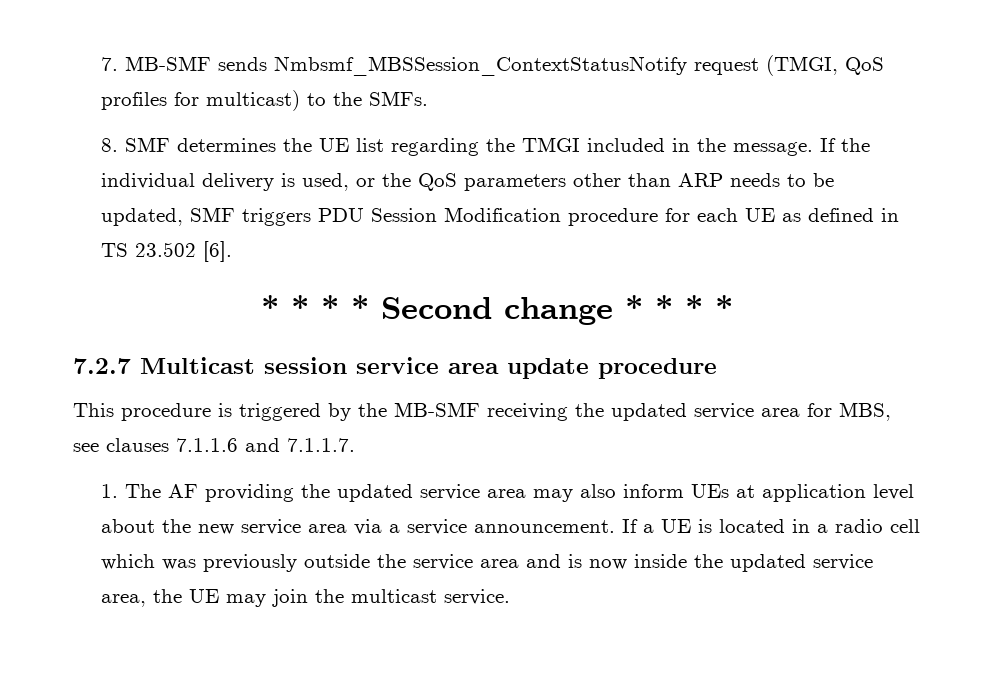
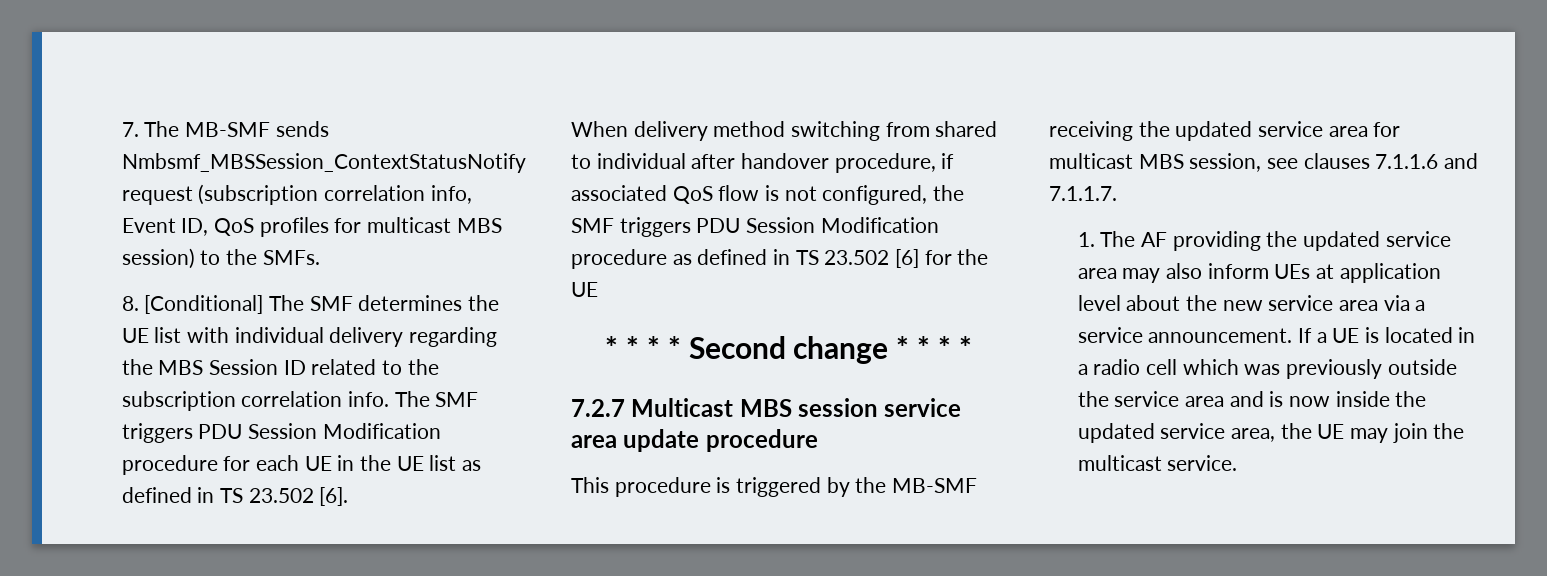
(118, 64) none -> [144,121,180,137] The
[765,55,884,76] [100,90,300,111] (TMGI, QoS profiles for multicast) -> [198,184,472,205] [121,217,502,237] [121,248,195,269] (subscription correlation info, Event ID, QoS profiles for multicast MBS session)
(118, 145) none -> [144,295,305,314] [Conditional] The
[390,137,870,156] [100,173,834,191] [100,208,183,226] regarding the TMGI included in the message. If the individual delivery is used, or the QoS parameters other than ARP needs to be updated, -> [187,327,498,347] [121,359,439,375] [121,391,430,411] with individual delivery regarding the MBS Session ID related to the subscription correlation info. The
(775, 215) none -> [337,455,457,471] in the UE list
(232, 251) none -> [571,121,998,141] [571,153,955,173] [571,185,965,205] [571,217,939,237] [571,249,989,269] [571,282,598,297] // When delivery method switching from shared to individual after handover procedure, if associated QoS flow is not configured, the SMF triggers PDU Session Modification procedure as defined in TS 23.502 [6] for the UE
(255, 365) none -> [739,399,792,417] MBS
[839,402,891,421] MBS, -> [1049,153,1262,172] multicast MBS session,

